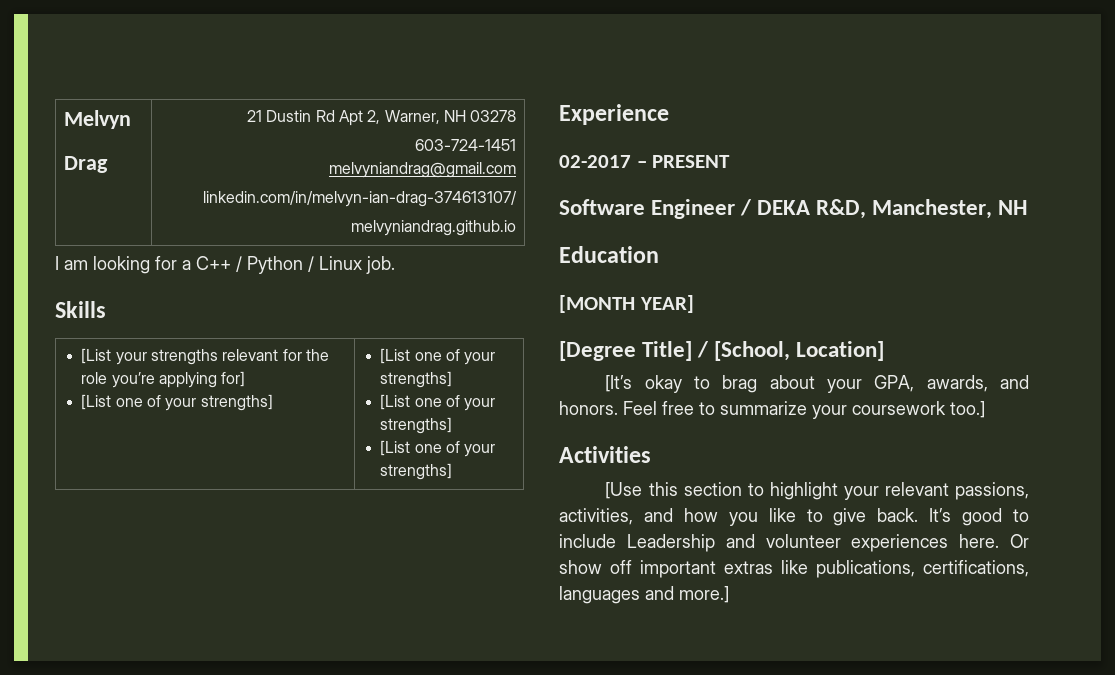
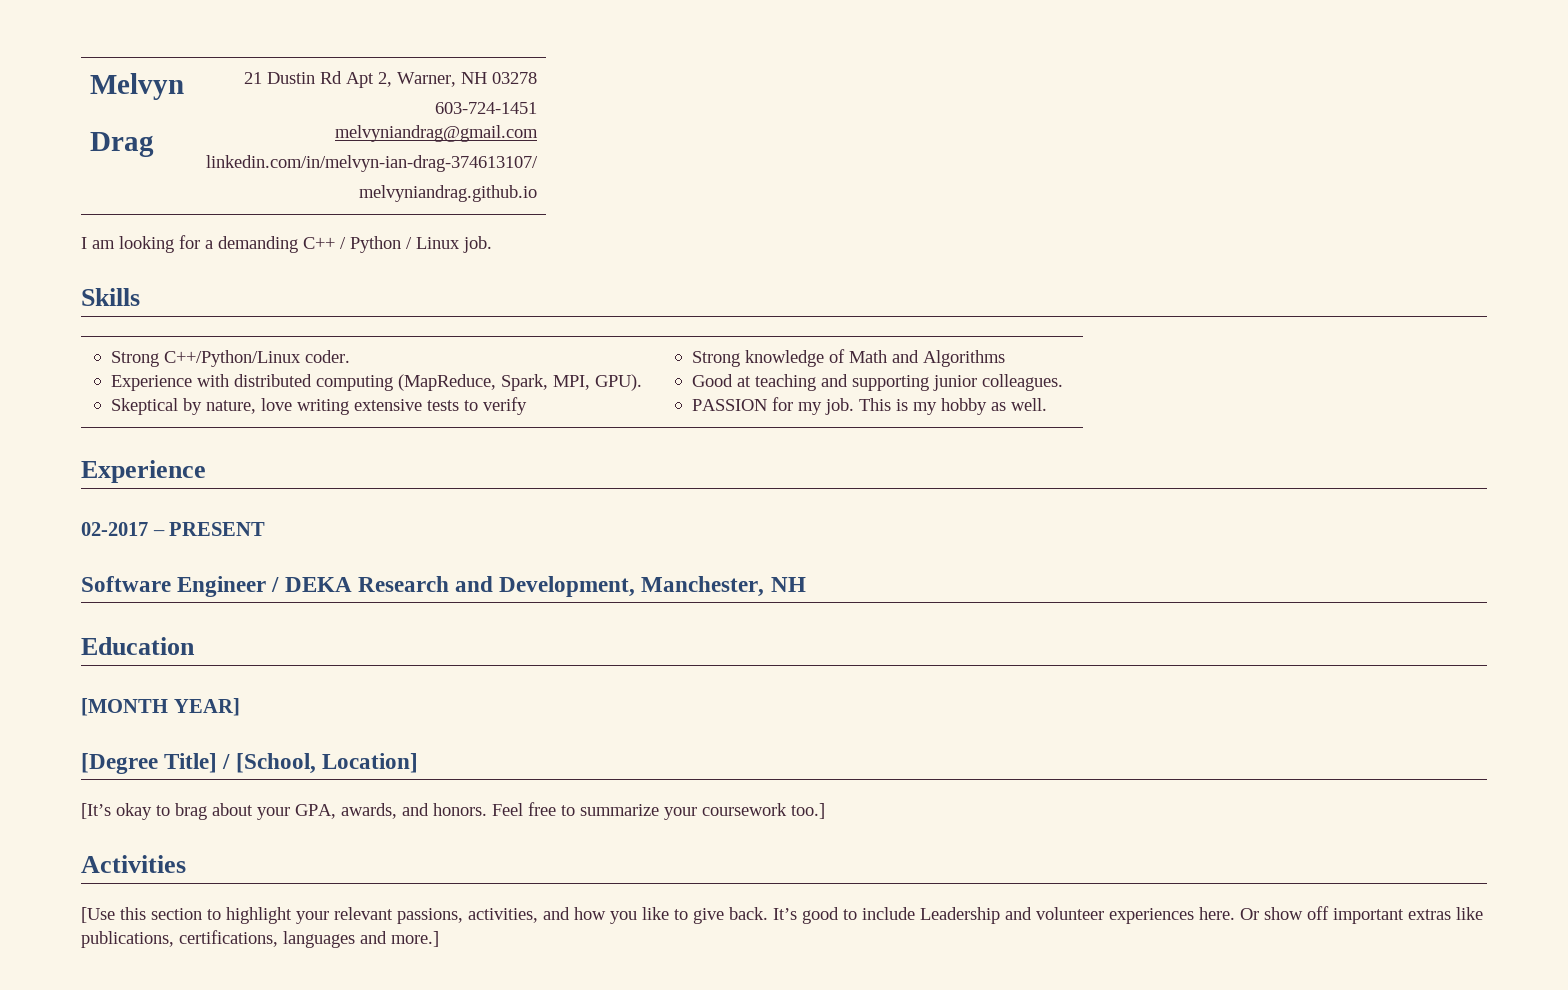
(191, 265) none -> [218,236,298,253] demanding
[81,348,329,365] [81,371,246,388] [81,394,273,411] [380,348,496,365] [380,371,453,388] [380,394,496,411] [380,417,453,434] [380,440,496,457] [380,463,453,480] [List your strengths relevant for the role you’re applying for] // [List one of your strengths] | [List one of your strengths] // [List one of your strengths] // [List one of your strengths] -> [110,350,350,367] [110,374,642,391] [110,397,527,415] [691,349,1005,367] [691,374,1063,391] [691,397,1047,415] Strong C++/Python/Linux coder. // Experience with distributed computing (MapReduce, Spark, MPI, GPU). // Skeptical by nature, love writing extensive tests to verify | Strong knowledge of Math and Algorithms // Good at teaching and supporting junior colleagues. // PASSION for my job. This is my hobby as well.
[816,199,867,219] R&D, -> [357,576,636,597] Research and Development,

